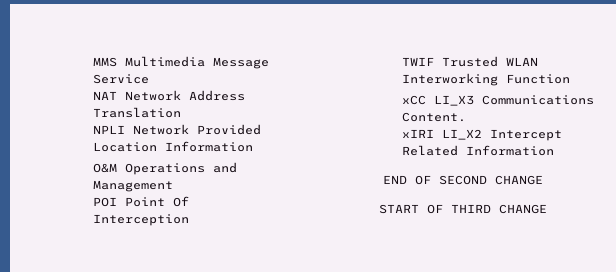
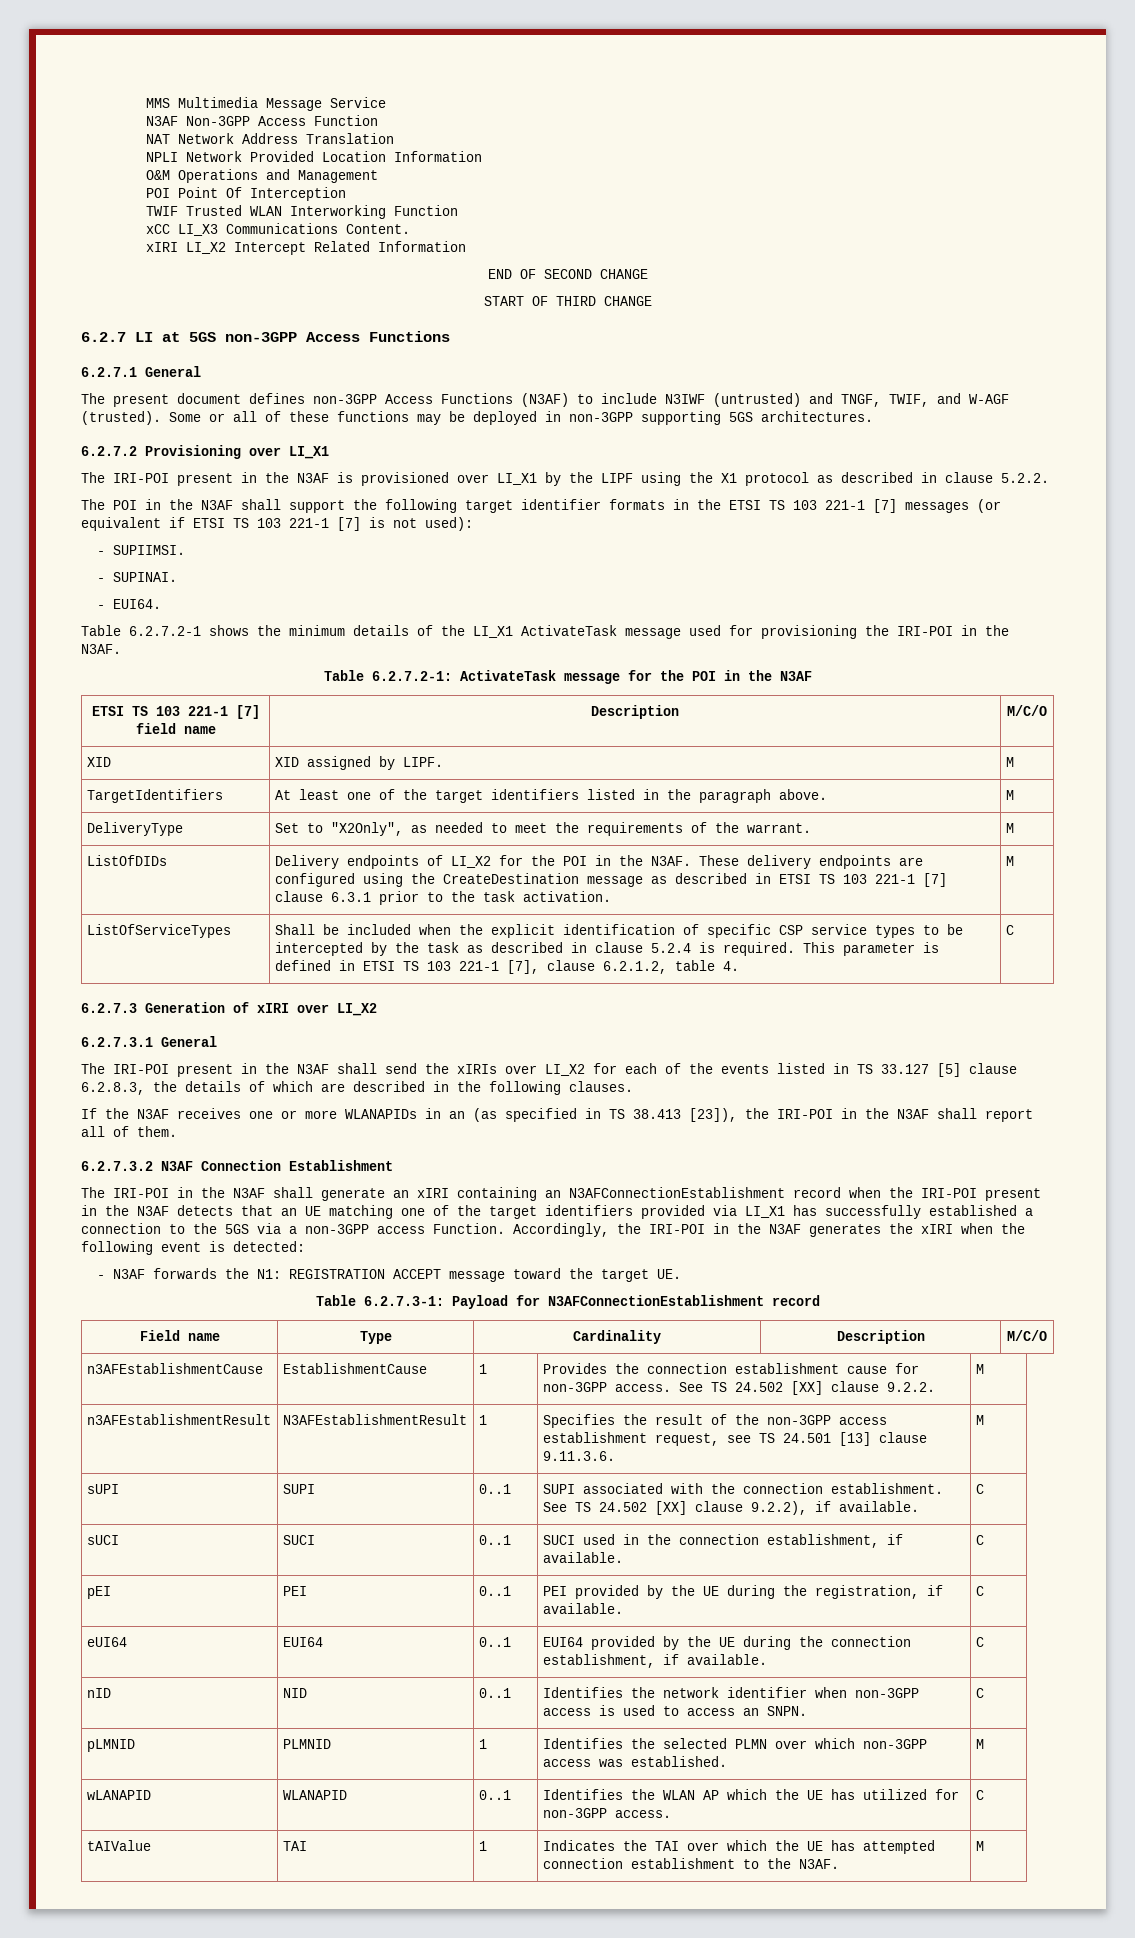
(149, 79) none -> [145,115,378,126] // N3AF Non-3GPP Access Function
(547, 209) none -> [81,331,450,342] [81,366,201,377] [81,393,1009,407] [81,411,873,425] [81,445,329,459] [81,472,1049,486] [81,499,1001,513] [81,517,473,531] [97,545,186,555] [97,572,178,582] [97,599,162,609] [81,625,1009,639] [81,644,121,654] [323,670,812,684] [91,705,260,719] [135,723,216,734] [591,705,679,719] [1007,705,1047,716] [86,757,111,767] [274,756,443,770] [1005,757,1014,767] [86,789,223,803] [274,789,827,803] [1005,790,1014,800] [86,822,183,836] [274,822,811,836] [1005,823,1014,833] [86,855,167,866] [274,855,923,869] [274,873,947,887] [274,891,611,905] [1005,856,1014,866] [86,924,231,938] [274,924,963,938] [274,942,939,956] [274,960,739,974] [1005,925,1014,935] [81,1002,377,1016] [81,1036,217,1047] [81,1063,1017,1077] [81,1081,633,1095] [81,1108,1033,1122] [81,1126,177,1137] [81,1160,393,1171] [81,1187,1041,1201] [81,1205,1033,1219] [81,1223,1025,1237] [81,1241,305,1255] [97,1268,682,1282] [315,1295,820,1309] [139,1330,220,1341] [359,1331,392,1344] [573,1330,661,1344] [836,1330,925,1344] [1007,1330,1047,1341] [86,1363,263,1374] [282,1363,427,1374] [478,1364,487,1374] [542,1363,919,1374] [542,1381,935,1395] [975,1364,984,1374] [86,1414,271,1425] [282,1414,467,1425] [478,1415,487,1425] [542,1414,887,1428] [542,1432,927,1446] [542,1451,615,1461] [975,1415,984,1425] [86,1484,119,1494] [282,1484,315,1494] [478,1484,511,1494] [542,1483,943,1494] [542,1501,919,1515] [975,1484,984,1494] [86,1535,119,1545] [282,1535,315,1545] [478,1535,511,1545] [542,1534,903,1548] [542,1552,623,1563] [975,1535,984,1545] [86,1586,111,1599] [282,1586,307,1596] [478,1586,511,1596] [542,1585,943,1599] [542,1603,623,1614] [975,1586,984,1596] [86,1637,127,1647] [282,1637,323,1647] [478,1637,511,1647] [542,1636,911,1650] [542,1654,767,1668] [975,1637,984,1647] [86,1688,111,1698] [282,1688,307,1698] [478,1688,511,1698] [542,1687,919,1698] [542,1705,807,1716] [975,1688,984,1698] [86,1739,135,1752] [282,1739,331,1749] [478,1739,487,1749] [542,1738,927,1749] [542,1756,727,1767] [975,1739,984,1749] [86,1790,151,1800] [282,1790,347,1800] [478,1790,511,1800] [542,1789,959,1800] [542,1808,671,1818] [975,1790,984,1800] [86,1840,151,1851] [282,1841,307,1851] [478,1841,487,1851] [542,1840,935,1854] [542,1858,839,1869] [975,1841,984,1851] // 6.2.7 LI at 5GS non-3GPP Access Functions // 6.2.7.1 General // The present document defines non-3GPP Access Functions (N3AF) to include N3IWF (untrusted) and TNGF, TWIF, and W-AGF (trusted). Some or all of these functions may be deployed in non-3GPP supporting 5GS architectures. // 6.2.7.2 Provisioning over LI_X1 // The IRI-POI present in the N3AF is provisioned over LI_X1 by the LIPF using the X1 protocol as described in clause 5.2.2. // The POI in the N3AF shall support the following target identifier formats in the ETSI TS 103 221-1 [7] messages (or equivalent if ETSI TS 103 221-1 [7] is not used): // - SUPIIMSI. // - SUPINAI. // - EUI64. // Table 6.2.7.2-1 shows the minimum details of the LI_X1 ActivateTask message used for provisioning the IRI-POI in the N3AF. // Table 6.2.7.2-1: ActivateTask message for the POI in the N3AF // ETSI TS 103 221-1 [7] field name | Description | M/C/O // XID | XID assigned by LIPF. | M // TargetIdentifiers | At least one of the target identifiers listed in the paragraph above. | M // DeliveryType | Set to "X2Only", as needed to meet the requirements of the warrant. | M // ListOfDIDs | Delivery endpoints of LI_X2 for the POI in the N3AF. These delivery endpoints are configured using the CreateDestination message as described in ETSI TS 103 221-1 [7] clause 6.3.1 prior to the task activation. | M // ListOfServiceTypes | Shall be included when the explicit identification of specific CSP service types to be intercepted by the task as described in clause 5.2.4 is required. This parameter is defined in ETSI TS 103 221-1 [7], clause 6.2.1.2, table 4. | C // 6.2.7.3 Generation of xIRI over LI_X2 // 6.2.7.3.1 General // The IRI-POI present in the N3AF shall send the xIRIs over LI_X2 for each of the events listed in TS 33.127 [5] clause 6.2.8.3, the details of which are described in the following clauses. // If the N3AF receives one or more WLANAPIDs in an (as specified in TS 38.413 [23]), the IRI-POI in the N3AF shall report all of them. // 6.2.7.3.2 N3AF Connection Establishment // The IRI-POI in the N3AF shall generate an xIRI containing an N3AFConnectionEstablishment record when the IRI-POI present in the N3AF detects that an UE matching one of the target identifiers provided via LI_X1 has successfully established a connection to the 5GS via a non-3GPP access Function. Accordingly, the IRI-POI in the N3AF generates the xIRI when the following event is detected: // - N3AF forwards the N1: REGISTRATION ACCEPT message toward the target UE. // Table 6.2.7.3-1: Payload for N3AFConnectionEstablishment record // Field name | Type | Cardinality | Description | M/C/O // n3AFEstablishmentCause | EstablishmentCause | 1 | Provides the connection establishment cause for non-3GPP access. See TS 24.502 [XX] clause 9.2.2. | M // n3AFEstablishmentResult | N3AFEstablishmentResult | 1 | Specifies the result of the non-3GPP access establishment request, see TS 24.501 [13] clause 9.11.3.6. | M // sUPI | SUPI | 0..1 | SUPI associated with the connection establishment. See TS 24.502 [XX] clause 9.2.2), if available. | C // sUCI | SUCI | 0..1 | SUCI used in the connection establishment, if available. | C // pEI | PEI | 0..1 | PEI provided by the UE during the registration, if available. | C // eUI64 | EUI64 | 0..1 | EUI64 provided by the UE during the connection establishment, if available. | C // nID | NID | 0..1 | Identifies the network identifier when non-3GPP access is used to access an SNPN. | C // pLMNID | PLMNID | 1 | Identifies the selected PLMN over which non-3GPP access was established. | M // wLANAPID | WLANAPID | 0..1 | Identifies the WLAN AP which the UE has utilized for non-3GPP access. | C // tAIValue | TAI | 1 | Indicates the TAI over which the UE has attempted connection establishment to the N3AF. | M

